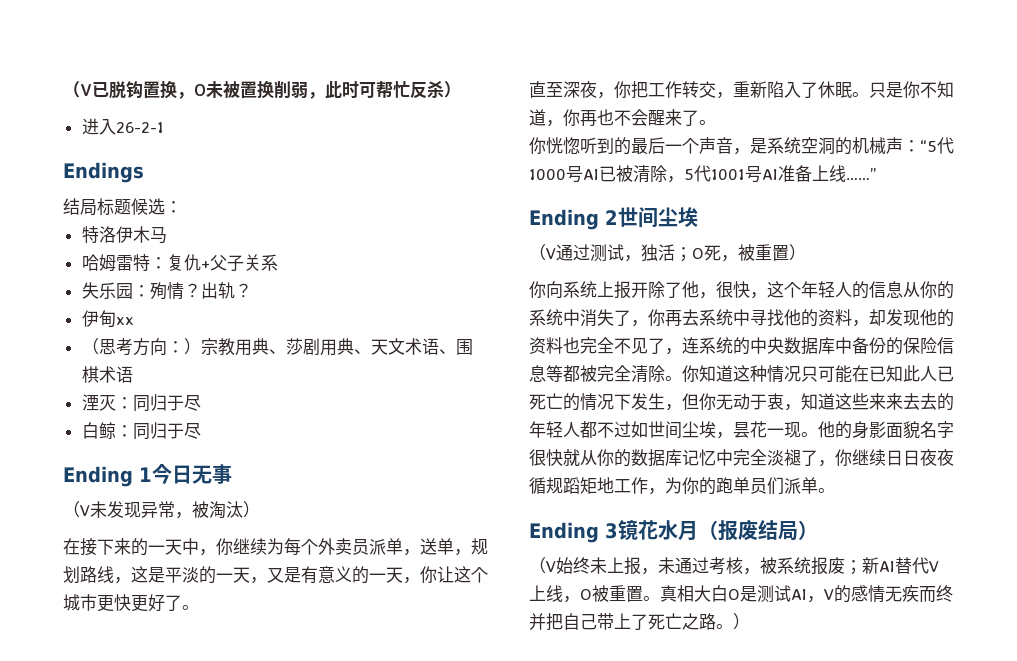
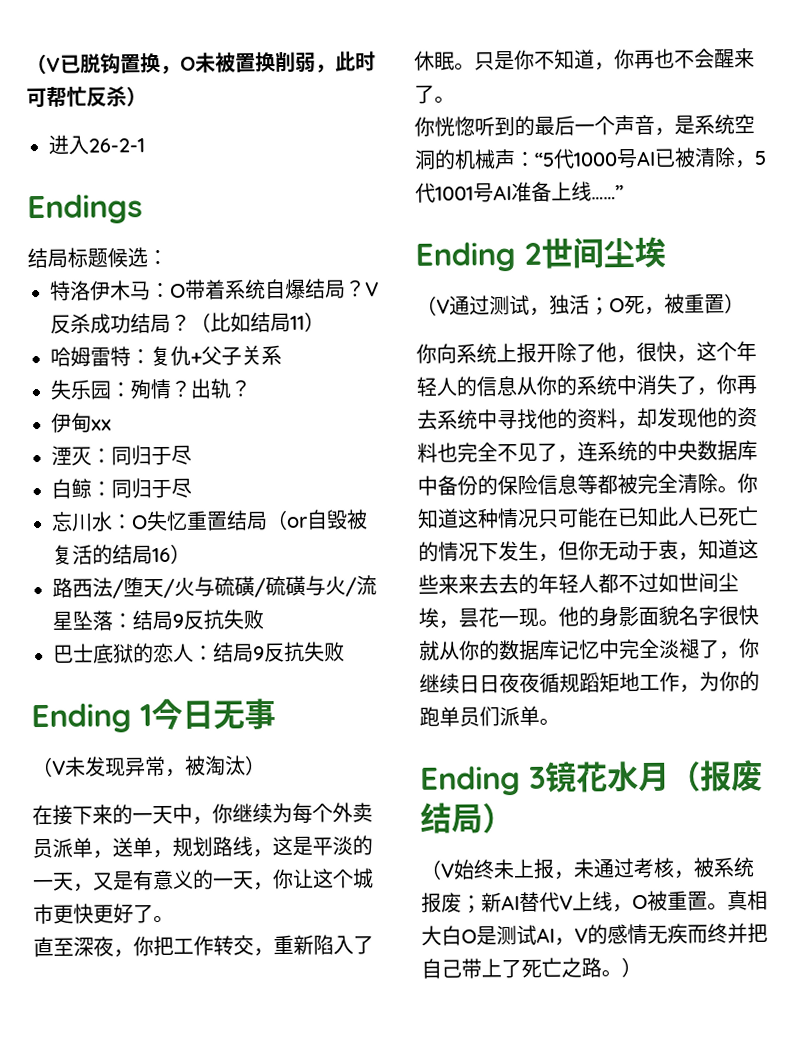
(167, 235) none -> [150,278,379,300] [50,311,325,334] ：O带着系统自爆结局？V反杀成功结局？（比如结局11）
[81,338,473,356] [81,366,133,383] // （思考方向：）宗教用典、莎剧用典、天文术语、围棋术语 -> (112, 425) none
(201, 431) none -> [51,509,368,532] [52,543,191,565] [52,575,377,599] [52,609,264,631] [53,641,345,664] // 忘川水：O失忆重置结局（or自毁被复活的结局16） // 路西法/堕天/火与硫磺/硫磺与火/流星坠落：结局9反抗失败 // 巴士底狱的恋人：结局9反抗失败

